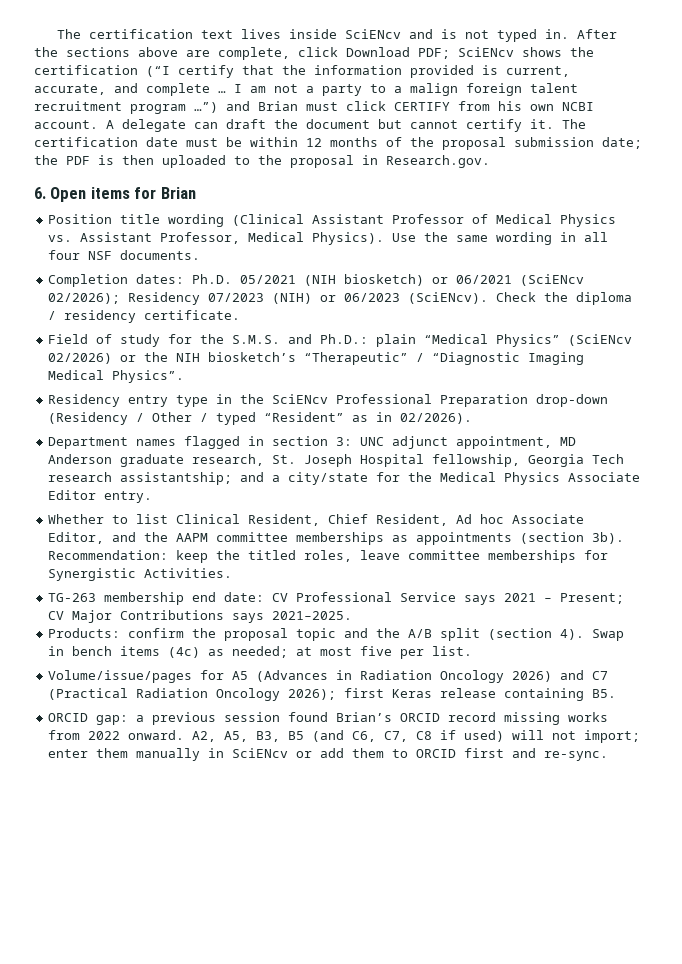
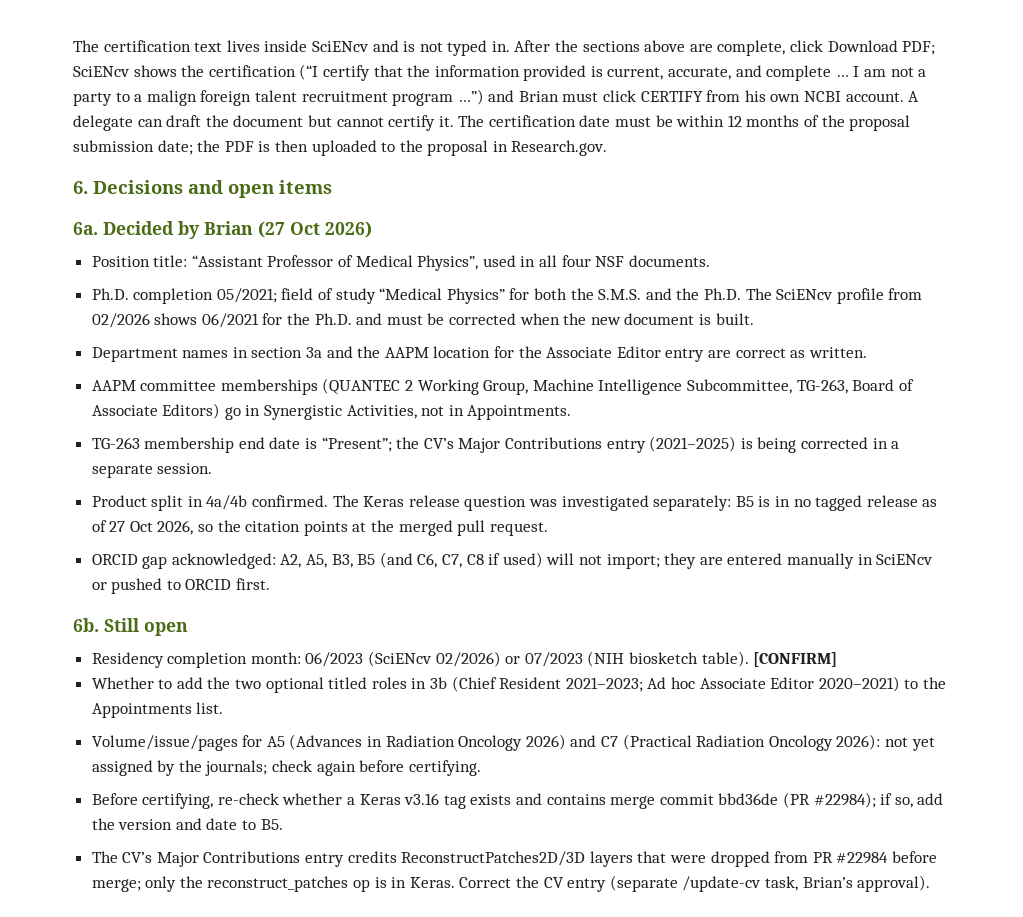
[50,187,196,202] [48,214,617,227] [48,232,553,245] Open items for Brian // Position title wording (Clinical Assistant Professor of Medical Physics vs. Assistant Professor, Medical Physics). Use the same wording -> [93,180,332,198] [73,221,372,239] [91,255,516,271] Decisions and open items // 6a. Decided by Brian (27 Oct 2026) // Position title: “Assistant Professor of Medical Physics”, used
[48,274,585,287] [48,292,633,305] [48,310,241,323] [48,334,633,347] [48,352,585,365] [48,370,185,383] [48,394,609,407] [48,412,473,425] Completion dates: Ph.D. 05/2021 (NIH biosketch) or 06/2021 (SciENcv 02/2026); Residency 07/2023 (NIH) or 06/2023 (SciENcv). Check the diploma / residency certificate. // Field of study for the S.M.S. and Ph.D.: plain “Medical Physics” (SciENcv 02/2026) or the NIH biosketch’s “Therapeutic” / “Diagnostic Imaging Medical Physics”. // Residency entry type in the SciENcv Professional Preparation drop-down (Residency / Other / typed “Resident” as in 02/2026). -> [91,288,923,304] [91,313,754,328] Ph.D. completion 05/2021; field of study “Medical Physics” for both the S.M.S. and the Ph.D. The SciENcv profile from 02/2026 shows 06/2021 for the Ph.D. and must be corrected when the new document is built.
[184,436,241,449] flagged -> (229, 354) none
[336,436,577,449] [48,454,625,467] [48,472,641,485] [48,490,153,503] [48,514,585,526] [48,532,625,545] [48,550,609,563] [48,568,233,581] [48,592,625,605] [48,610,353,623] [48,628,625,641] [48,646,425,659] 3: UNC adjunct appointment, MD Anderson graduate research, St. Joseph Hospital fellowship, Georgia Tech research assistantship; and a city/state for the Medical Physics Associate Editor entry. // Whether to list Clinical Resident, Chief Resident, Ad hoc Associate Editor, and the AAPM committee memberships as appointments (section 3b). Recommendation: keep the titled roles, leave committee memberships for Synergistic Activities. // TG-263 membership end date: CV Professional Service says 2021 – Present; CV Major Contributions says 2021–2025. // Products: confirm the proposal topic and the A/B split (section 4). Swap in bench items (4c) as needed; at most five per -> [306,346,867,362] [91,378,914,395] [91,403,572,420] [91,436,900,453] [91,463,213,478] [91,495,938,511] [91,520,548,536] [91,552,934,569] [91,578,271,594] [73,618,188,636] [91,651,838,668] [91,676,946,693] [91,703,192,718] 3a and the AAPM location for the Associate Editor entry are correct as written. // AAPM committee memberships (QUANTEC 2 Working Group, Machine Intelligence Subcommittee, TG-263, Board of Associate Editors) go in Synergistic Activities, not in Appointments. // TG-263 membership end date is “Present”; the CV’s Major Contributions entry (2021–2025) is being corrected in a separate session. // Product split in 4a/4b confirmed. The Keras release question was investigated separately: B5 is in no tagged release as of 27 Oct 2026, so the citation points at the merged pull request. // ORCID gap acknowledged: A2, A5, B3, B5 (and C6, C7, C8 if used) will not import; they are entered manually in SciENcv or pushed to ORCID first. // 6b. Still open // Residency completion month: 06/2023 (SciENcv 02/2026) or 07/2023 (NIH biosketch table). [CONFIRM] // Whether to add the two optional titled roles in 3b (Chief Resident 2021–2023; Ad hoc Associate Editor 2020–2021) to the Appointments
[288,688,617,701] [48,712,609,725] [48,730,641,743] [48,748,609,761] 2026); first Keras release containing B5. // ORCID gap: a previous session found Brian’s ORCID record missing works from 2022 onward. A2, A5, B3, B5 (and C6, C7, C8 if used) will not import; enter them manually in SciENcv or add them to ORCID first and re-sync. -> [836,734,935,751] [91,760,481,776] [91,792,944,809] [91,818,283,830] [91,851,937,867] [91,875,931,892] 2026): not yet assigned by the journals; check again before certifying. // Before certifying, re-check whether a Keras v3.16 tag exists and contains merge commit bbd36de (PR #22984); if so, add the version and date to B5. // The CV’s Major Contributions entry credits ReconstructPatches2D/3D layers that were dropped from PR #22984 before merge; only the reconstruct_patches op is in Keras. Correct the CV entry (separate /update-cv task, Brian’s approval).

